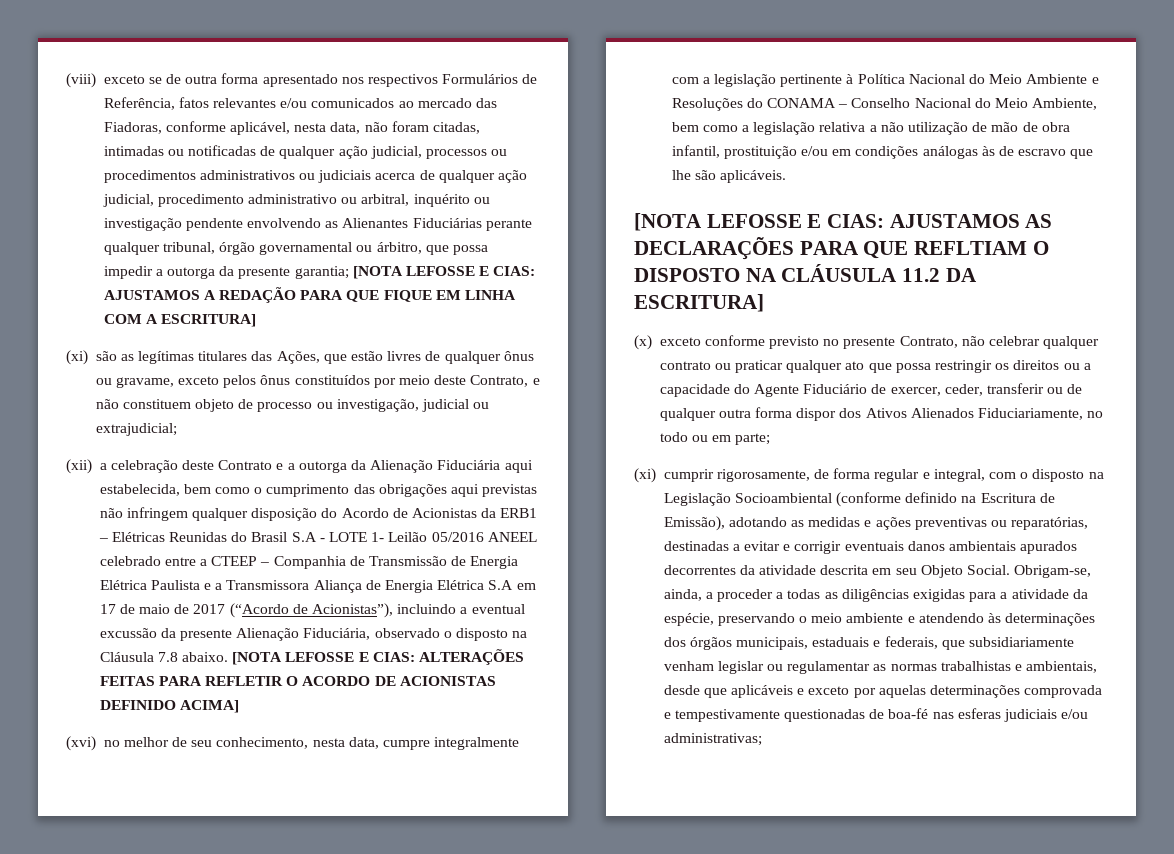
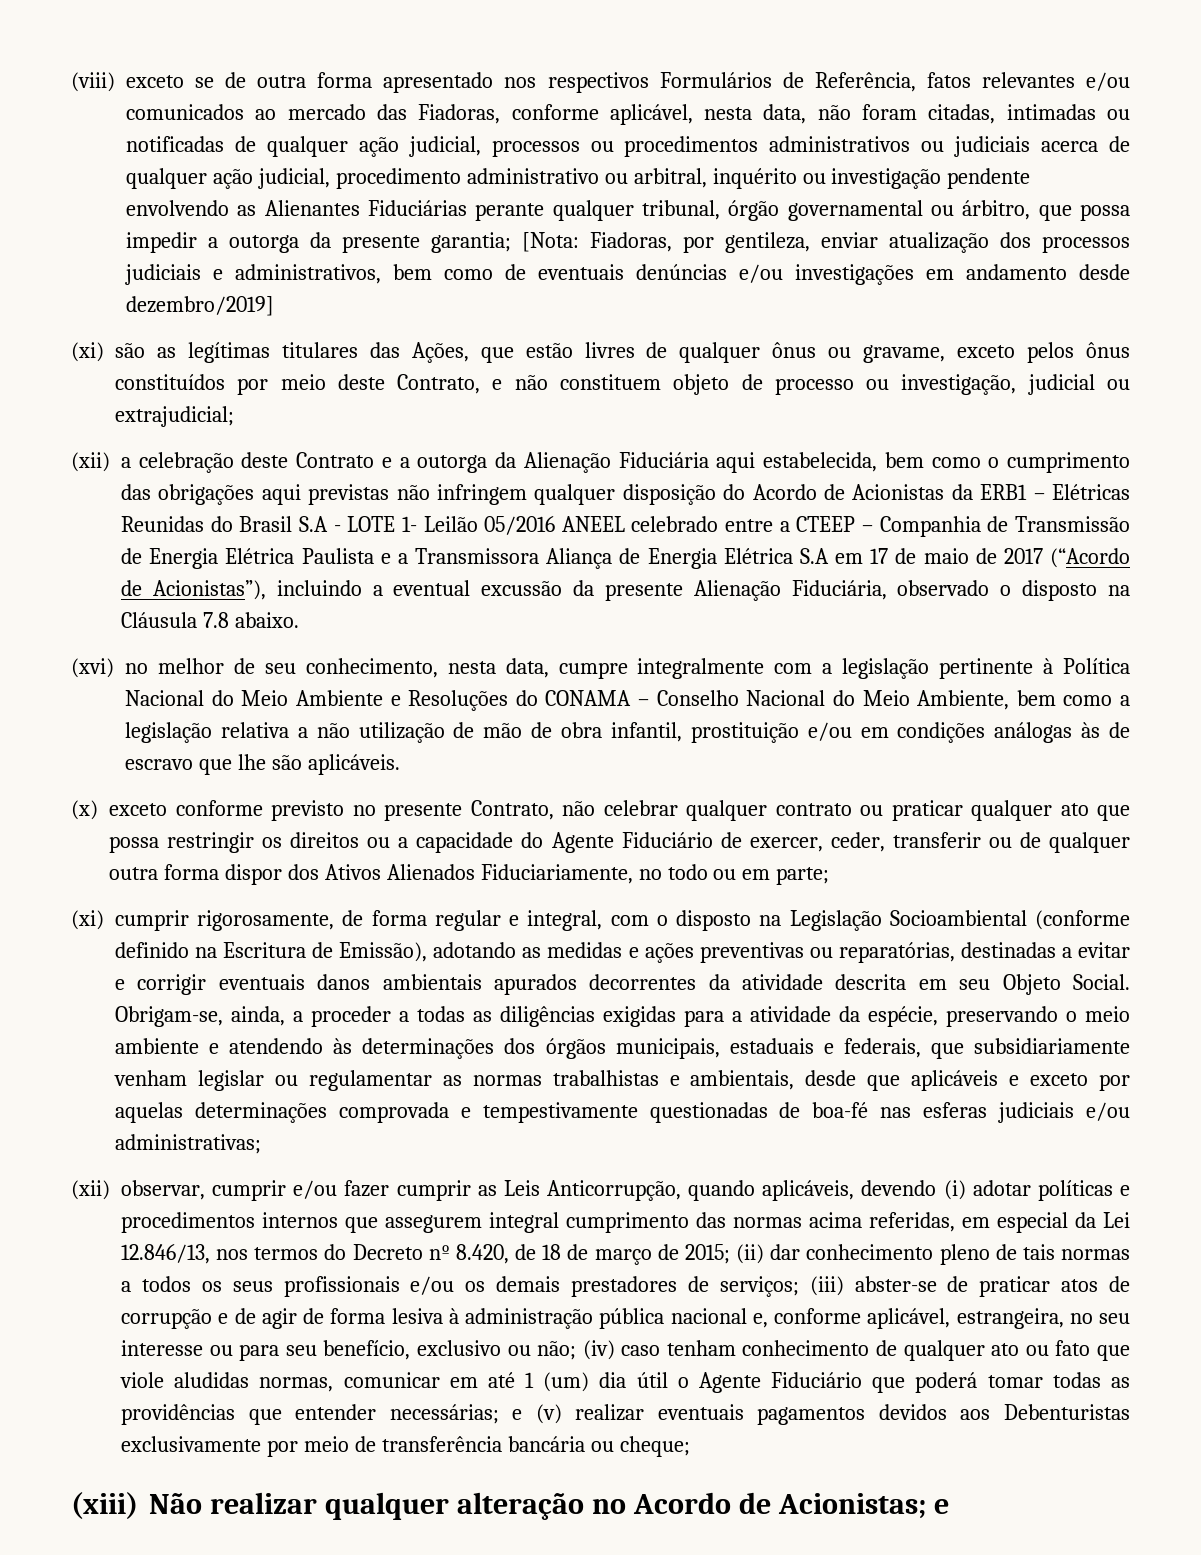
[352,266,536,279] [103,287,517,303] [103,314,257,327] [NOTA LEFOSSE E CIAS: AJUSTAMOS A REDAÇÃO PARA QUE FIQUE EM LINHA COM A ESCRITURA] -> [522,232,1130,253] [125,264,1130,285] [126,296,274,316] [Nota: Fiadoras, por gentileza, enviar atualização dos processos judiciais e administrativos, bem como de eventuais denúncias e/ou investigações em andamento desde dezembro/2019]
[232,649,525,665] [99,676,496,686] [99,700,239,713] [NOTA LEFOSSE E CIAS: ALTERAÇÕES FEITAS PARA REFLETIR O ACORDO DE ACIONISTAS DEFINIDO ACIMA] -> (299, 620) none
[634,213,1053,231] [634,237,1049,260] [634,264,977,282] [634,294,764,312] // [NOTA LEFOSSE E CIAS: AJUSTAMOS AS DECLARAÇÕES PARA QUE REFLTIAM O DISPOSTO NA CLÁUSULA 11.2 DA ESCRITURA] -> (400, 764) none
(762, 739) none -> [71,1180,1130,1201] [121,1212,1130,1233] [121,1244,1130,1265] [121,1276,1130,1297] [121,1308,1130,1329] [121,1340,1131,1361] [120,1372,1130,1393] [121,1404,1130,1425] [121,1436,690,1457] [71,1492,949,1520] // (xii) observar, cumprir e/ou fazer cumprir as Leis Anticorrupção, quando aplicáveis, devendo (i) adotar políticas e procedimentos internos que assegurem integral cumprimento das normas acima referidas, em especial da Lei 12.846/13, nos termos do Decreto nº 8.420, de 18 de março de 2015; (ii) dar conhecimento pleno de tais normas a todos os seus profissionais e/ou os demais prestadores de serviços; (iii) abster-se de praticar atos de corrupção e de agir de forma lesiva à administração pública nacional e, conforme aplicável, estrangeira, no seu interesse ou para seu benefício, exclusivo ou não; (iv) caso tenham conhecimento de qualquer ato ou fato que viole aludidas normas, comunicar em até 1 (um) dia útil o Agente Fiduciário que poderá tomar todas as providências que entender necessárias; e (v) realizar eventuais pagamentos devidos aos Debenturistas exclusivamente por meio de transferência bancária ou cheque; // (xiii) Não realizar qualquer alteração no Acordo de Acionistas; e

